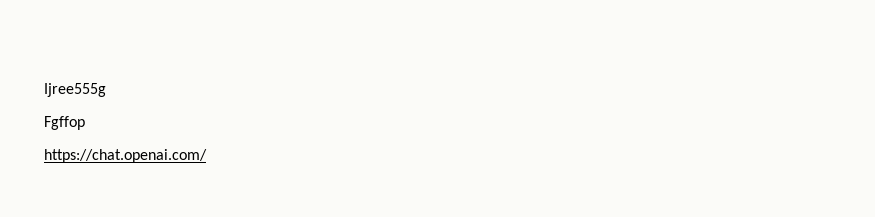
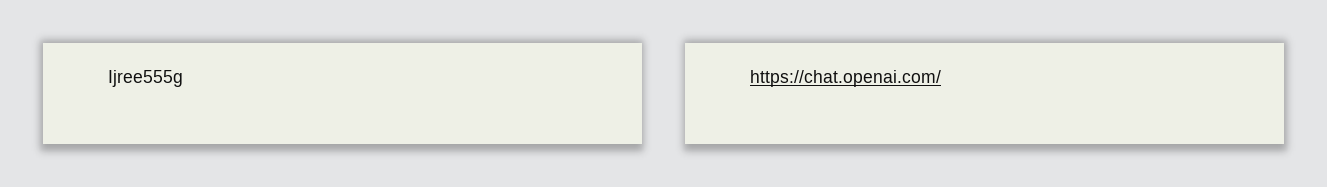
[44,116,85,130] // Fgffop -> (183, 78) none

